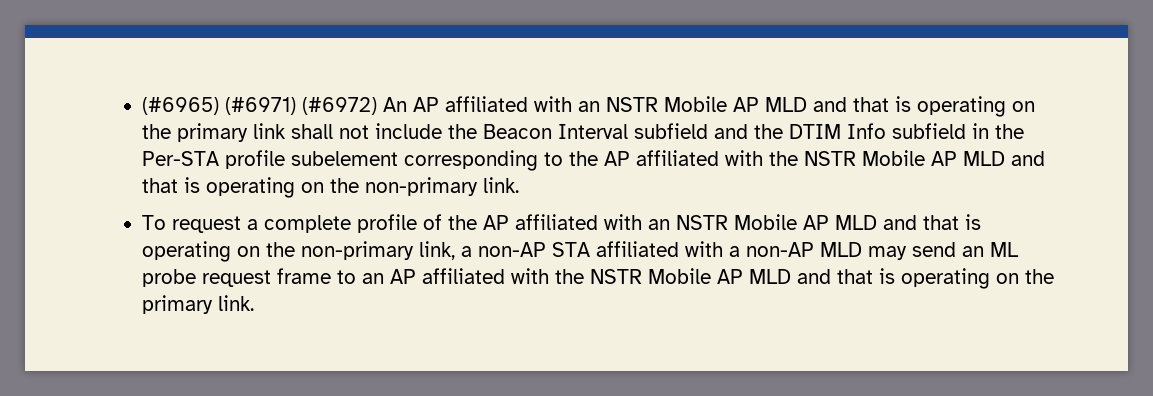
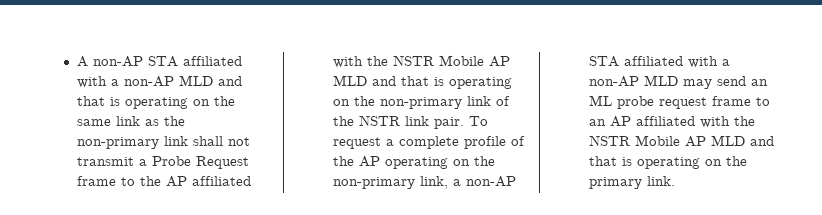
[142,96,1036,117] [142,123,1025,142] [142,150,539,171] (#6965) (#6971) (#6972) An AP affiliated with an NSTR Mobile AP MLD and that is operating on the primary link shall not include the Beacon Interval subfield and the DTIM Info subfield in the Per-STA profile subelement corresponding -> [77,56,243,67] [77,75,243,88] [77,96,236,109] [77,116,186,126] [77,136,251,149] [77,156,250,169] [77,176,117,186] A non-AP STA affiliated with a non-AP MLD and that is operating on the same link as the non-primary link shall not transmit a Probe Request frame
[483,177,520,193] link. // -> [467,96,511,106] [333,115,465,129] link of the NSTR link pair.
[515,214,982,230] affiliated with an NSTR Mobile AP MLD and that is -> (381, 161) none

